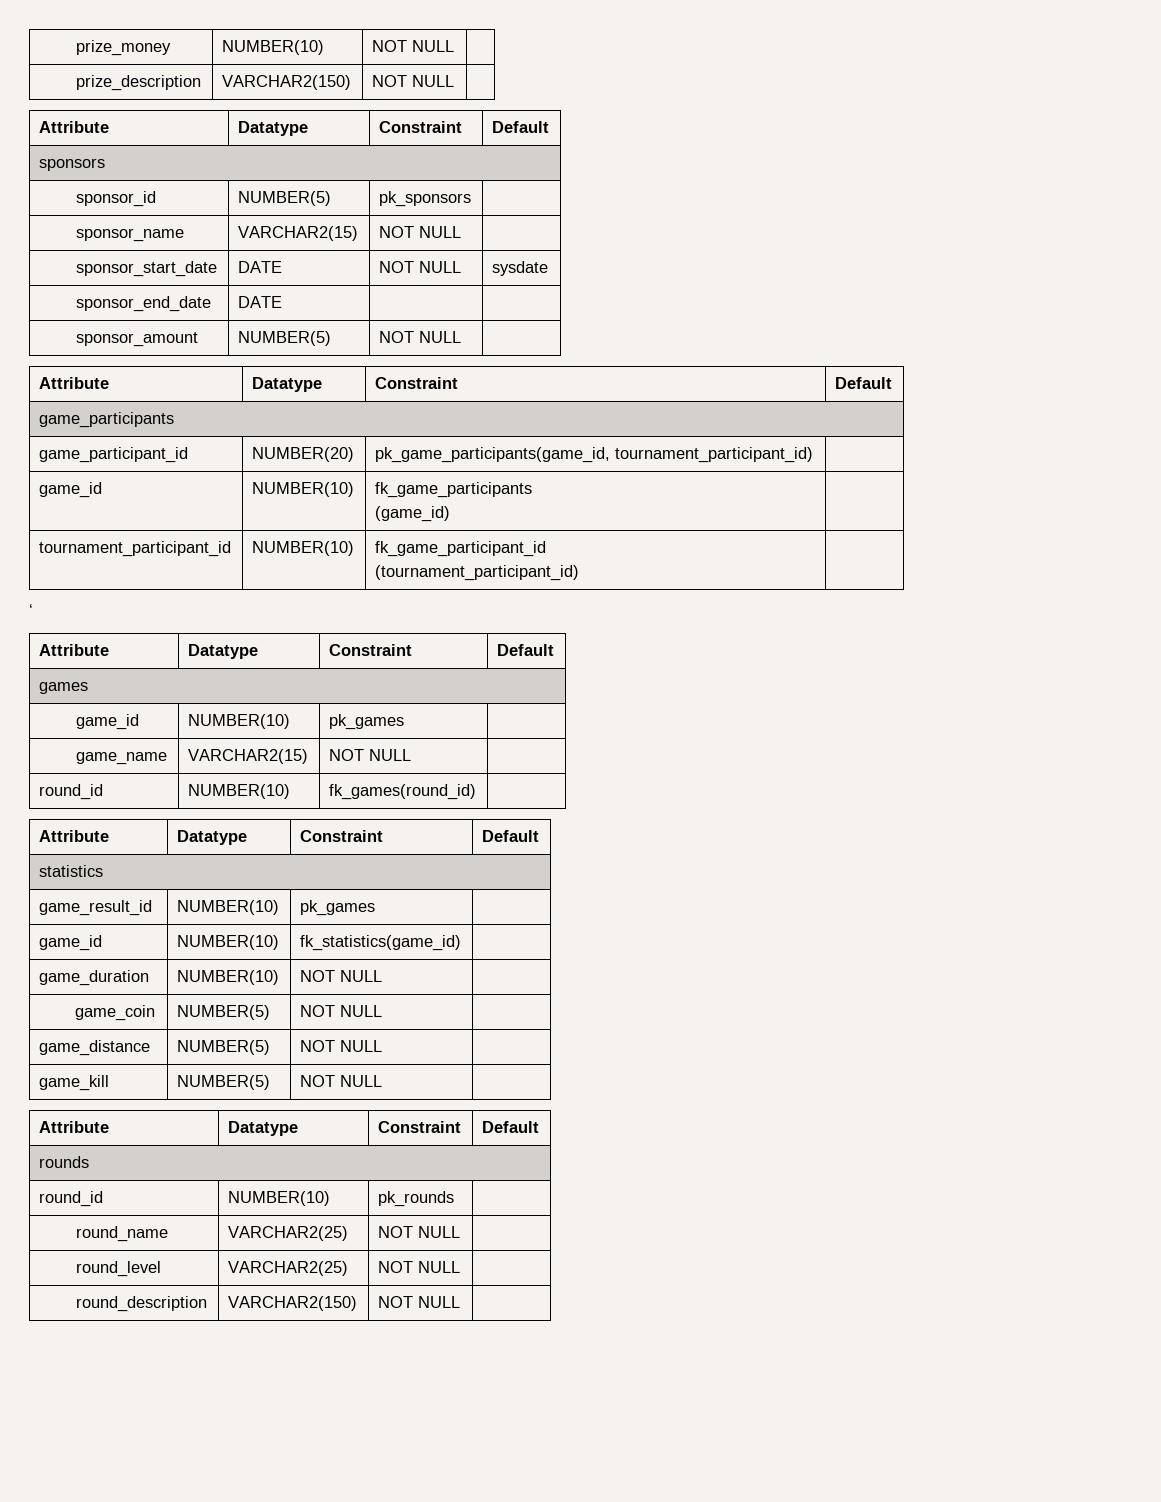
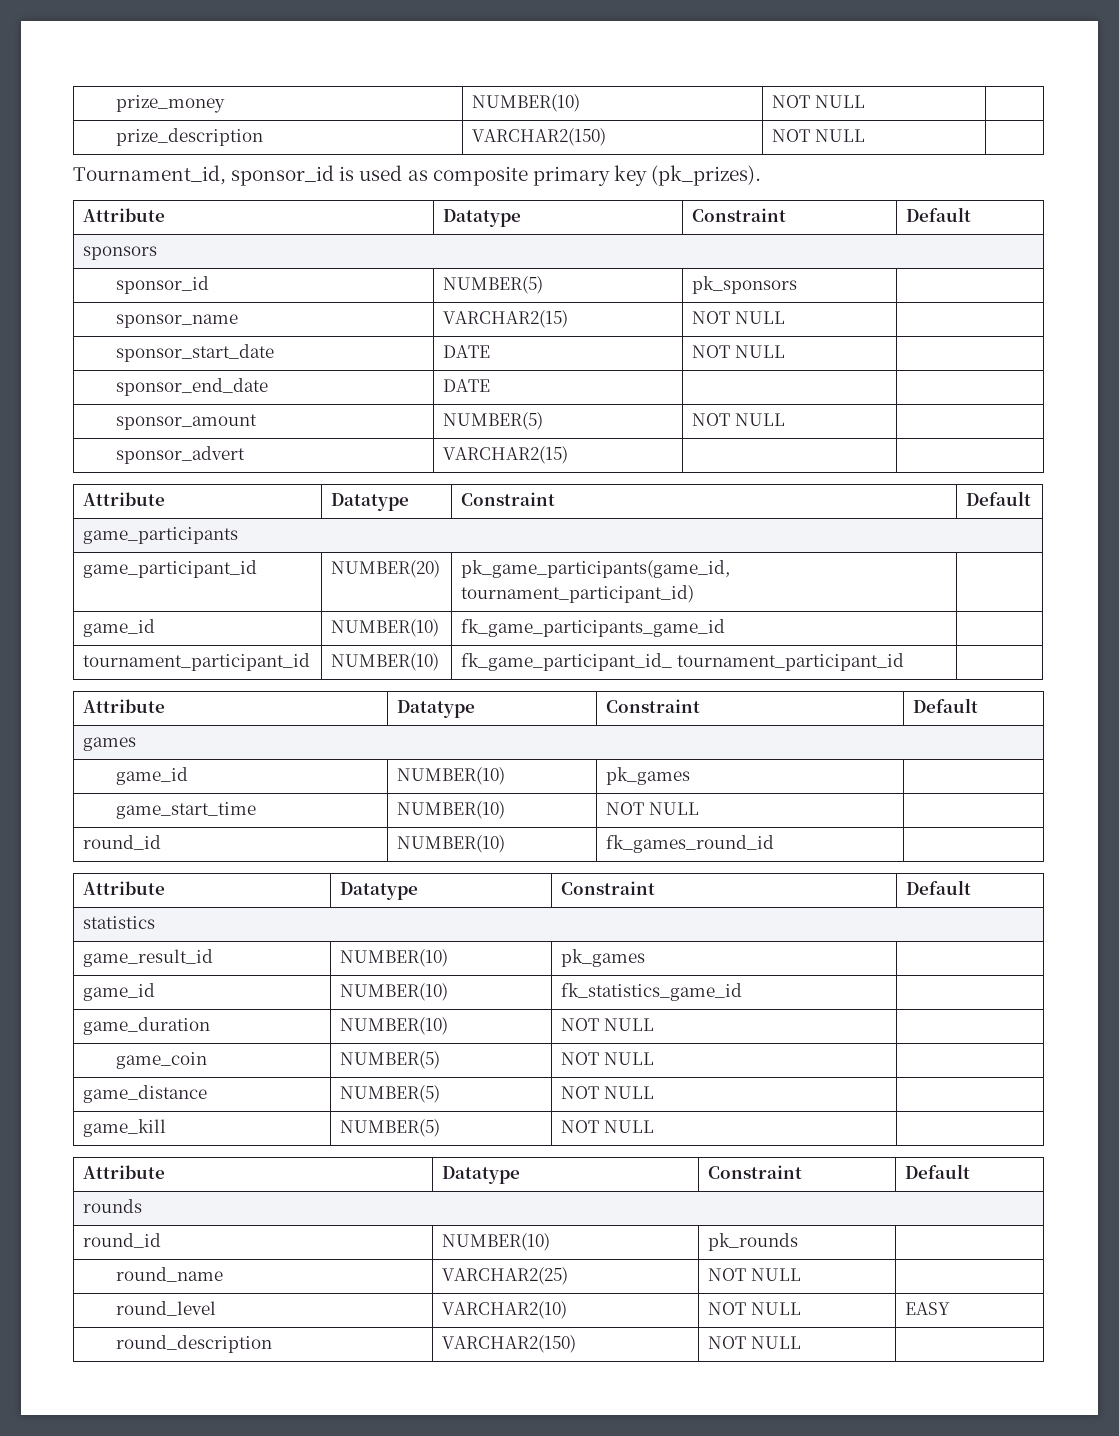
(455, 81) none -> [73,165,762,186] // Tournament_id, sponsor_id is used as composite primary key (pk_prizes).
[492,261,549,276] sysdate -> (785, 351) none
(462, 337) none -> [115,446,245,464] [443,446,569,464] // sponsor_advert | VARCHAR2(15) | |
[375,482,533,498] [375,506,451,522] fk_game_participants // (game_id) -> [461,619,726,637] fk_game_participants_game_id
[375,541,547,557] [375,565,580,581] [29,604,33,616] fk_game_participant_id // (tournament_participant_id) | // ‘ -> [461,653,904,671] fk_game_participant_id_ tournament_participant_id |
[76,752,168,765] [188,749,309,764] game_name | VARCHAR2(15) -> [115,802,256,819] [397,801,506,819] game_start_time | NUMBER(10)
[329,784,477,800] fk_games(round_id) -> [606,835,775,853] fk_games_round_id
[300,935,462,951] fk_statistics(game_id) -> [561,983,743,1001] fk_statistics_game_id
[228,1261,349,1276] [378,1261,461,1273] VARCHAR2(25) | NOT NULL | -> [442,1301,568,1319] [708,1302,801,1315] [905,1302,951,1315] VARCHAR2(10) | NOT NULL | EASY

